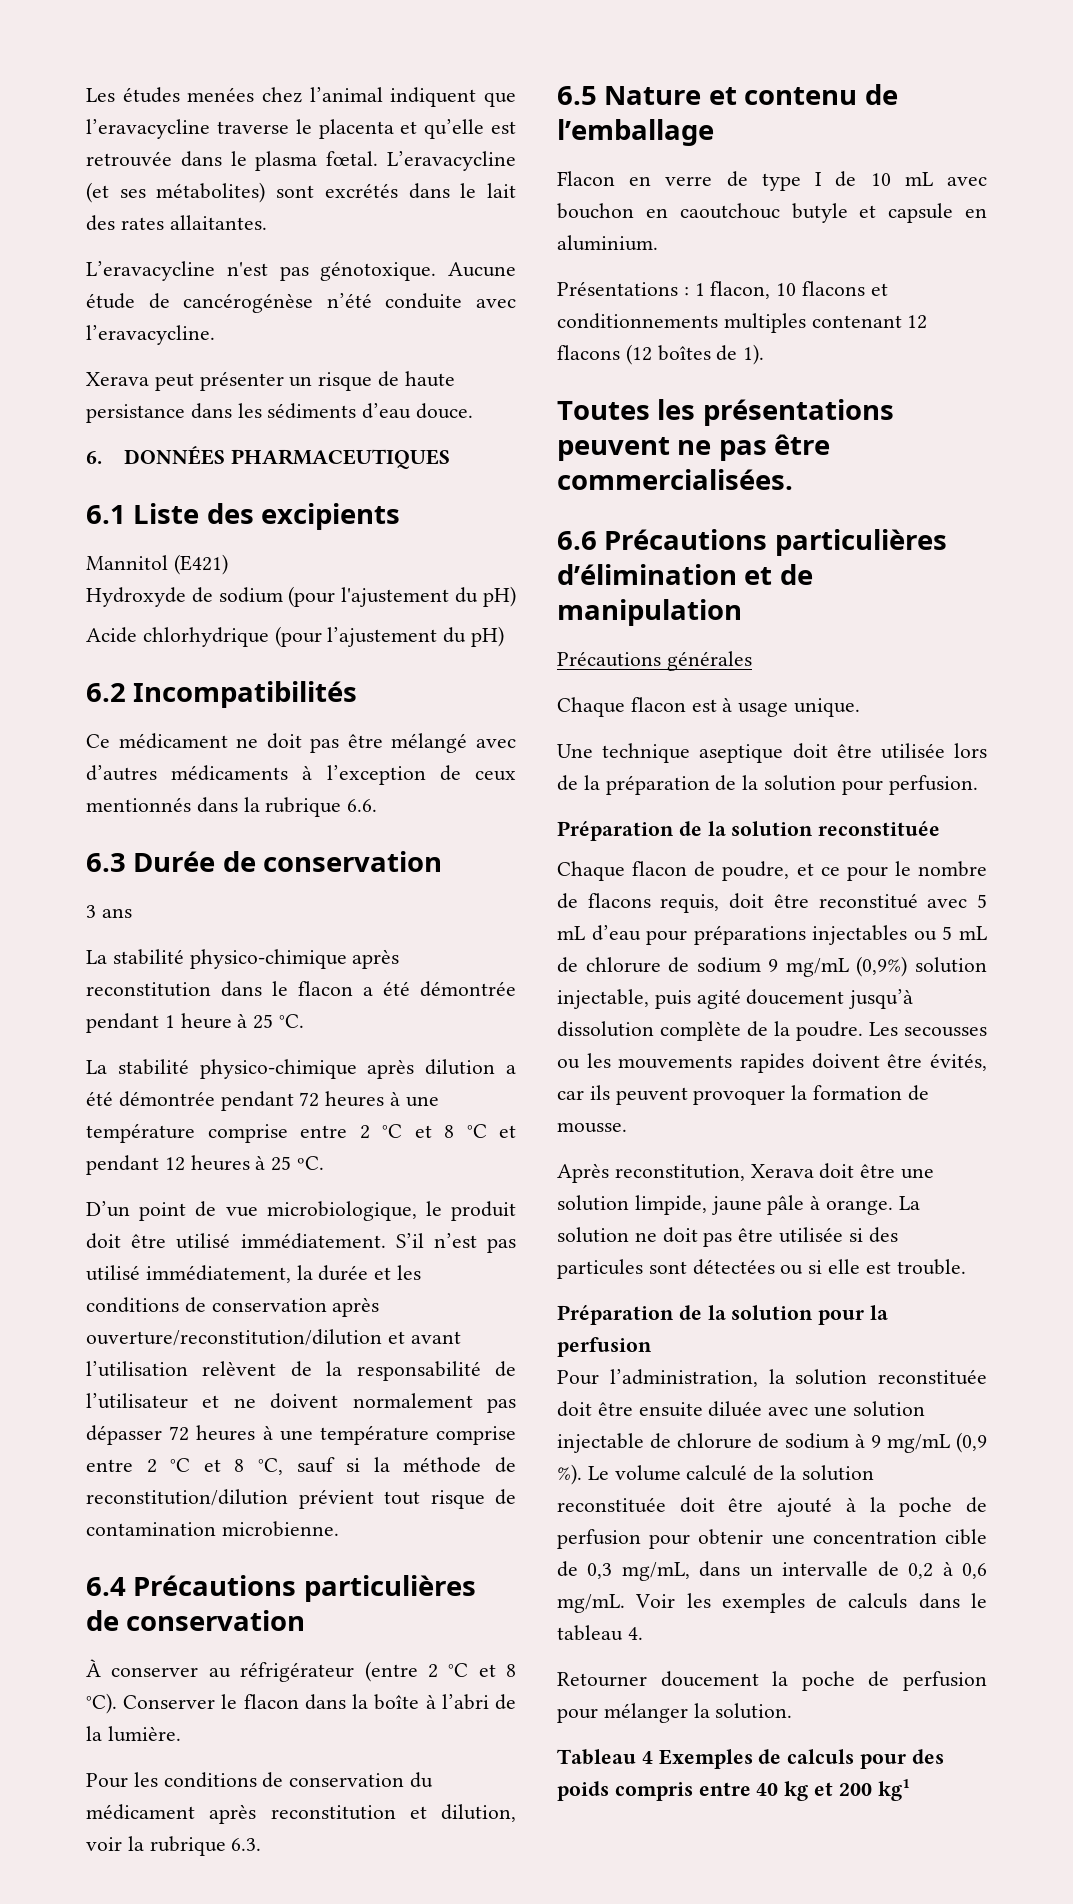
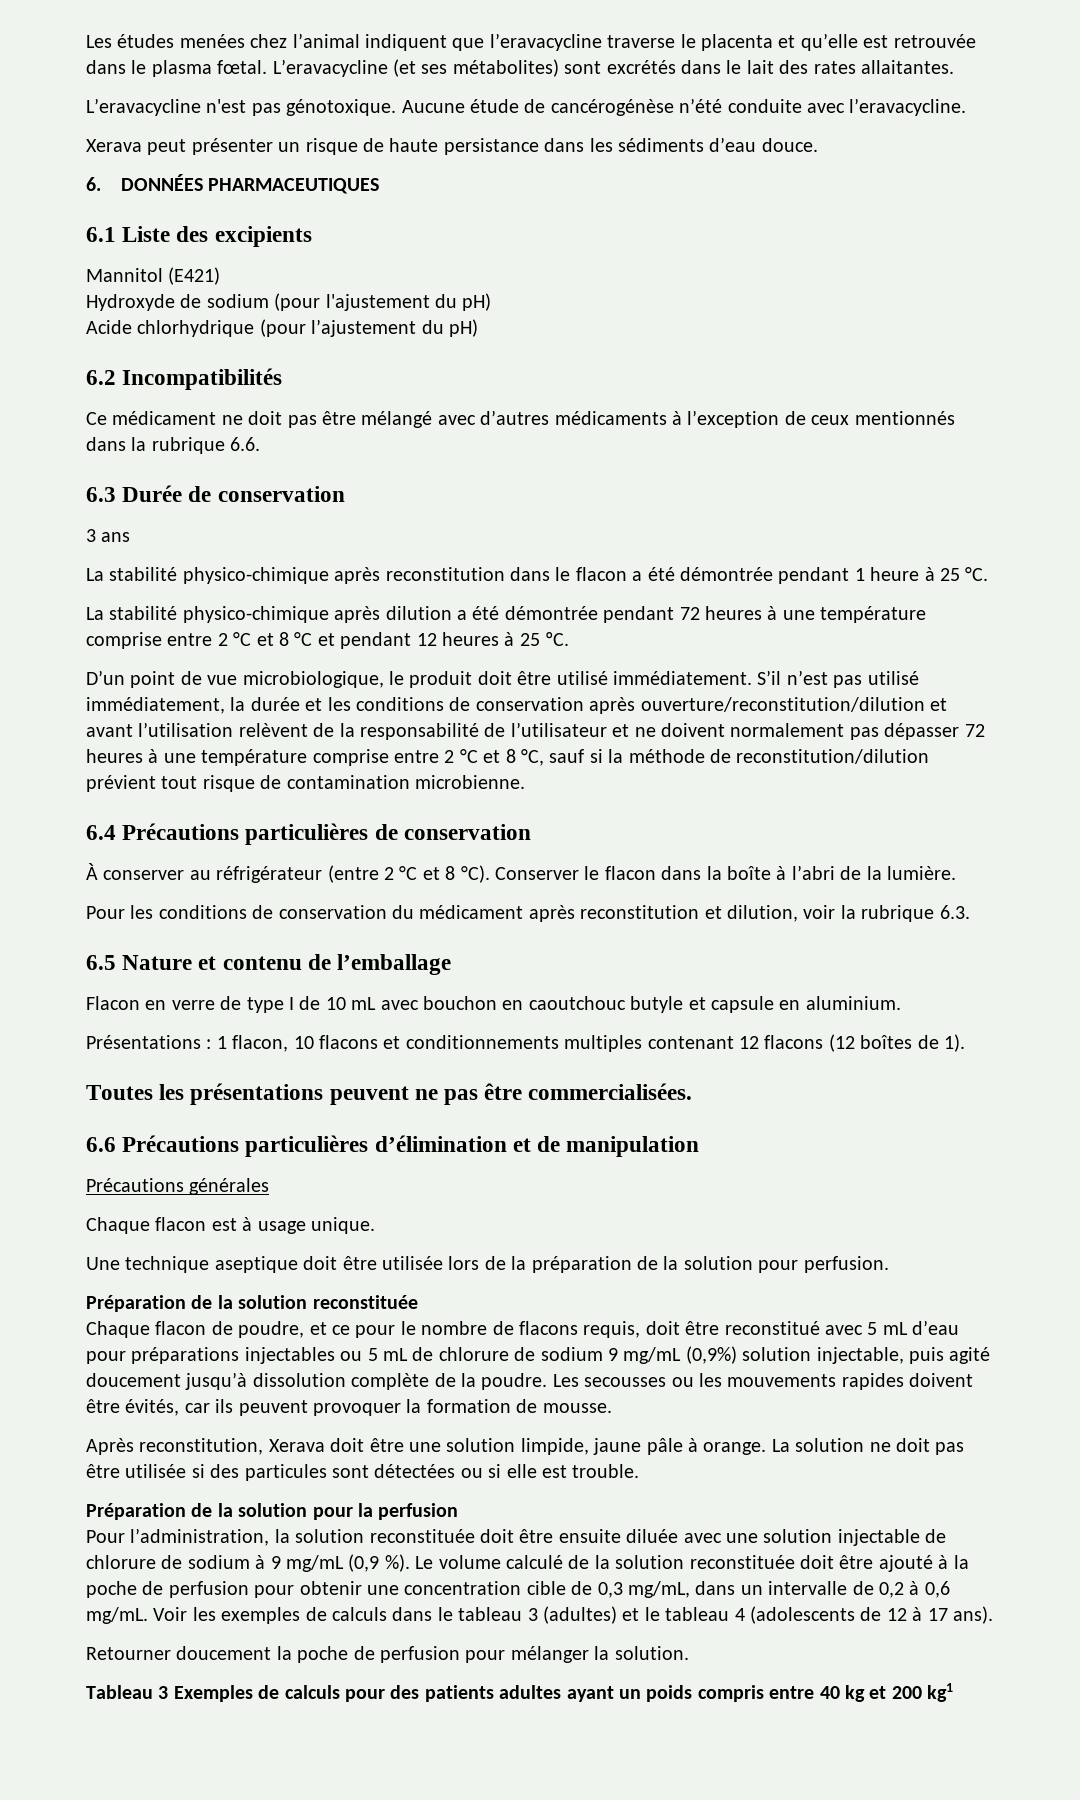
[627,1627,643,1640] 4. -> [527,1606,993,1624] 3 (adultes) et le tableau 4 (adolescents de 12 à 17 ans).
[641,1751,653,1764] 4 -> [158,1686,169,1699] 3
(944, 1756) none -> [424,1685,641,1702] patients adultes ayant un

